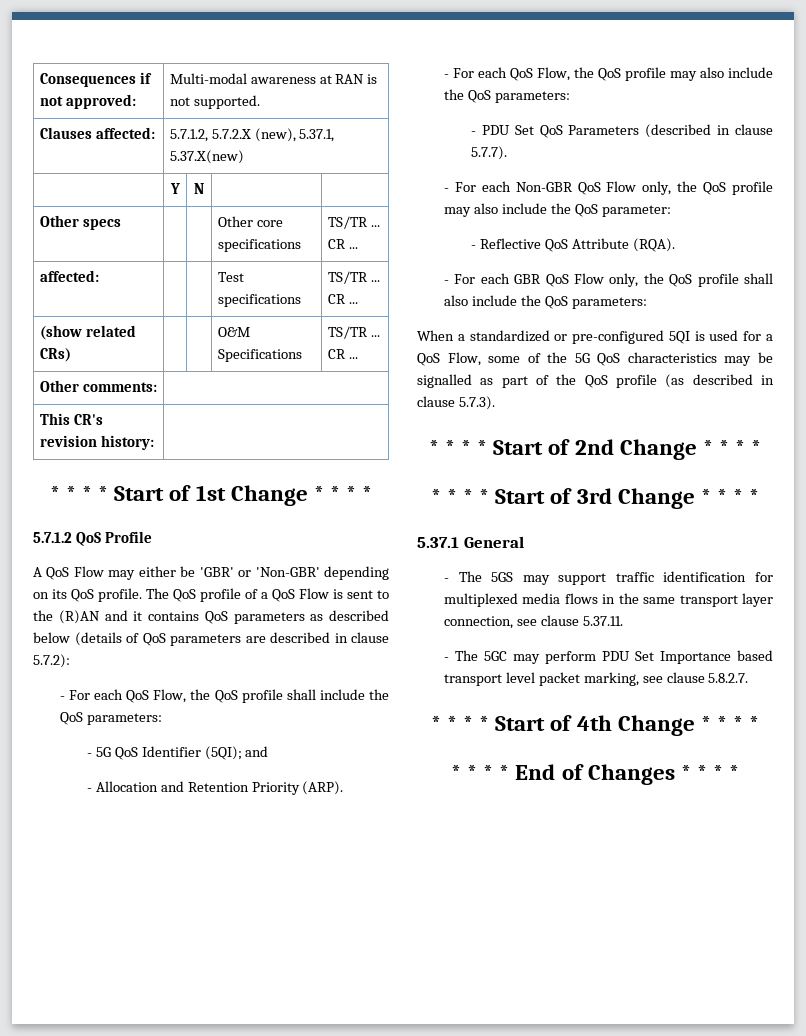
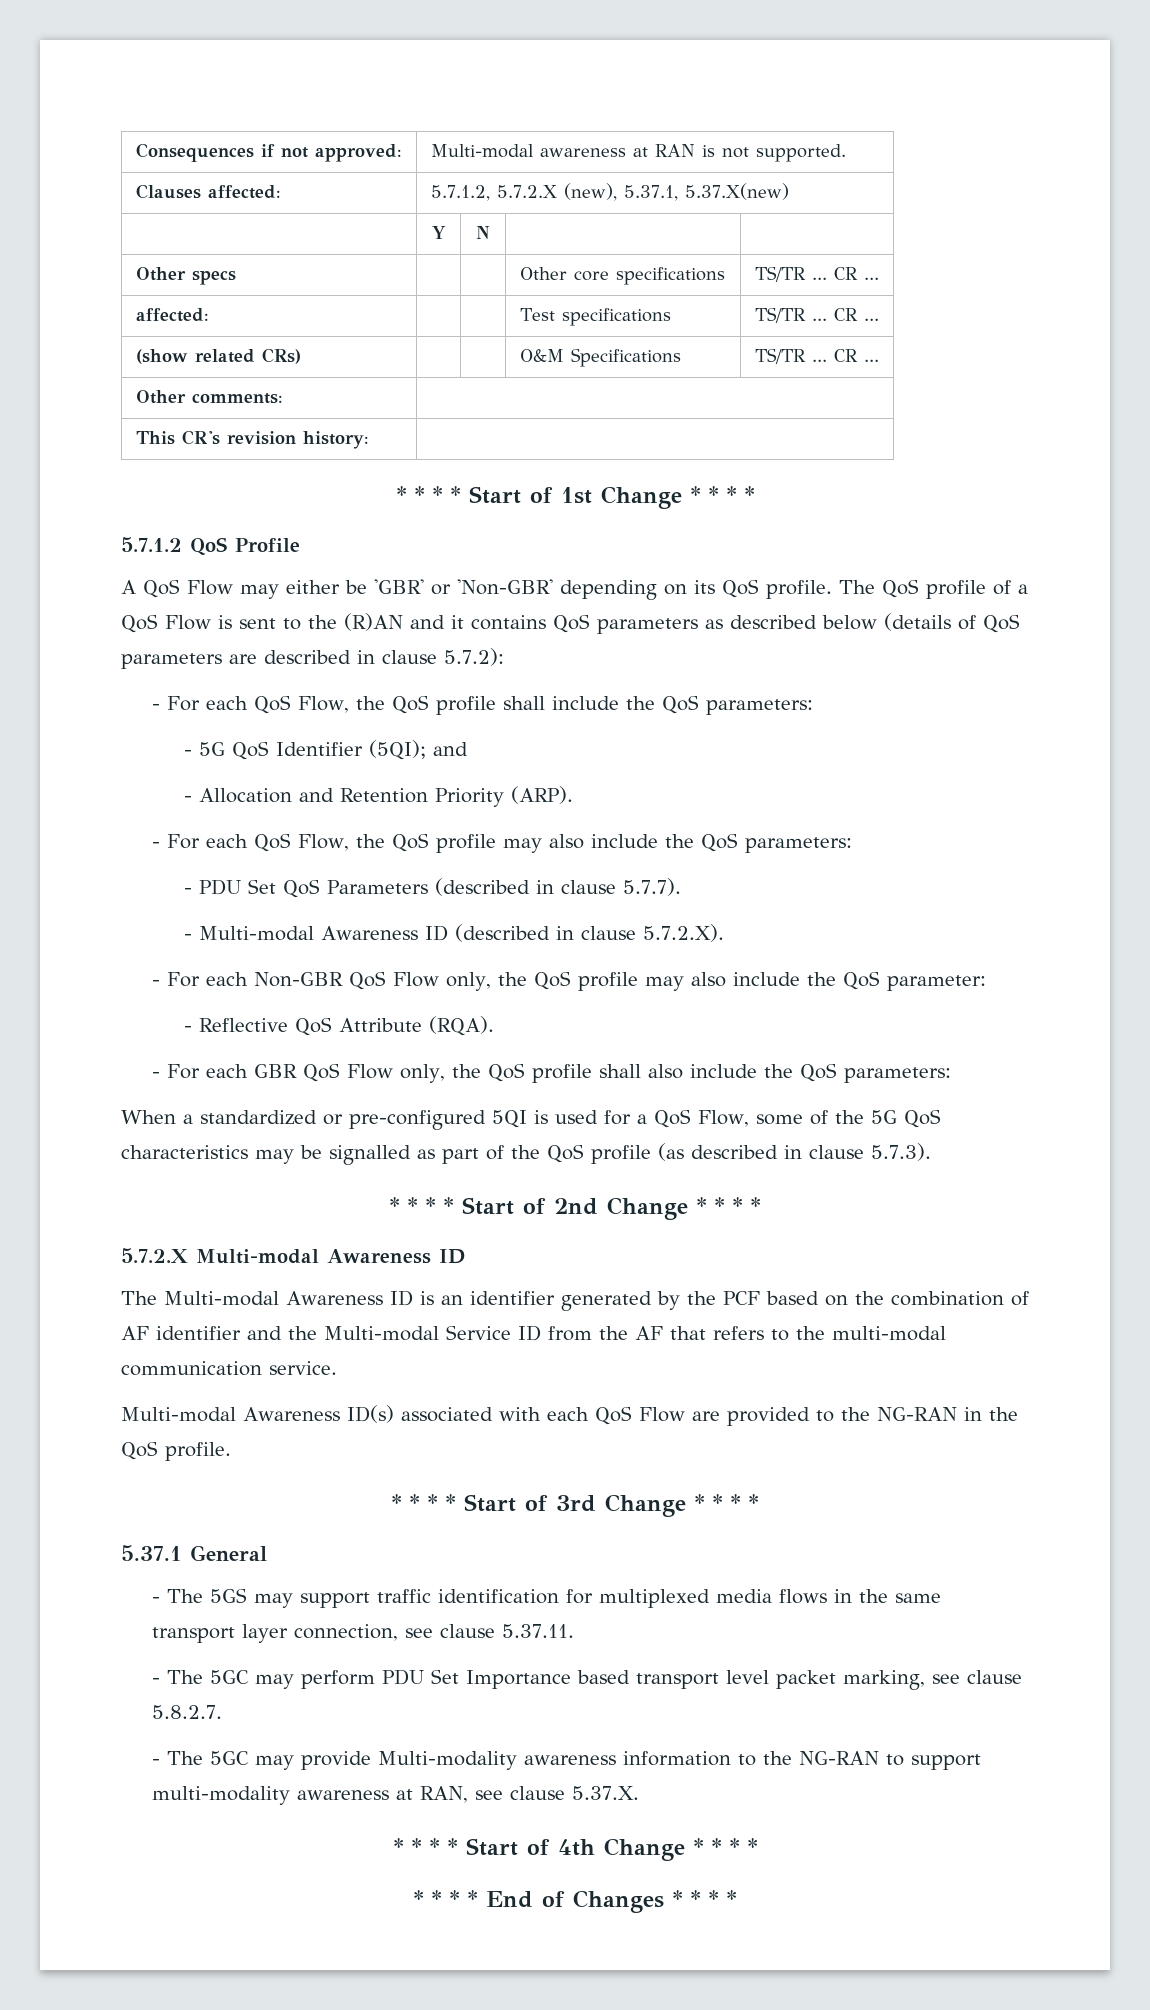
(507, 153) none -> [183,924,724,942] // - Multi-modal Awareness ID (described in clause 5.7.2.X).
(761, 447) none -> [121,1248,466,1264] [121,1290,1029,1311] [121,1325,946,1341] [121,1361,337,1376] [121,1405,1018,1426] [121,1441,231,1461] // 5.7.2.X Multi-modal Awareness ID // The Multi-modal Awareness ID is an identifier generated by the PCF based on the combination of AF identifier and the Multi-modal Service ID from the AF that refers to the multi-modal communication service. // Multi-modal Awareness ID(s) associated with each QoS Flow are provided to the NG-RAN in the QoS profile.
(749, 678) none -> [152,1751,982,1770] [152,1786,640,1805] // - The 5GC may provide Multi-modality awareness information to the NG-RAN to support multi-modality awareness at RAN, see clause 5.37.X.

